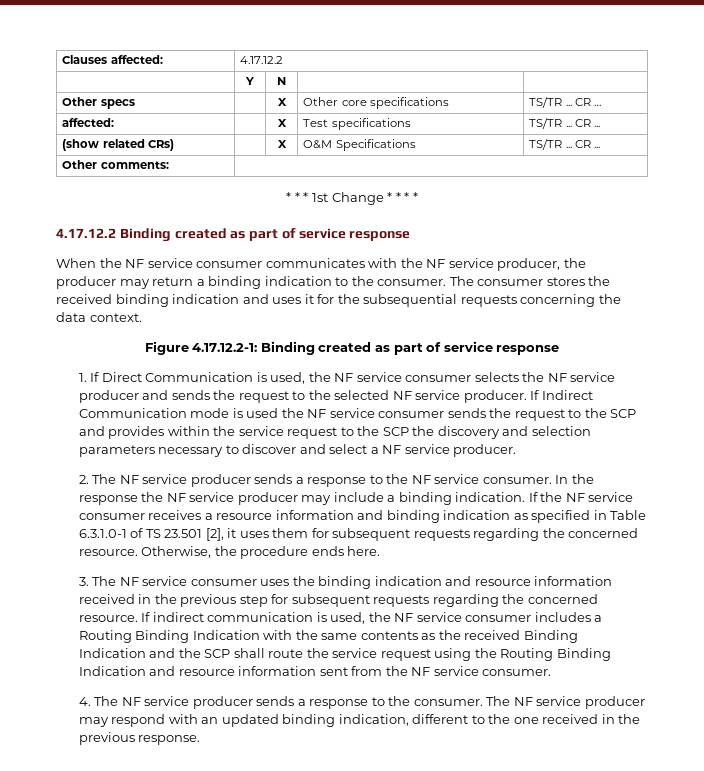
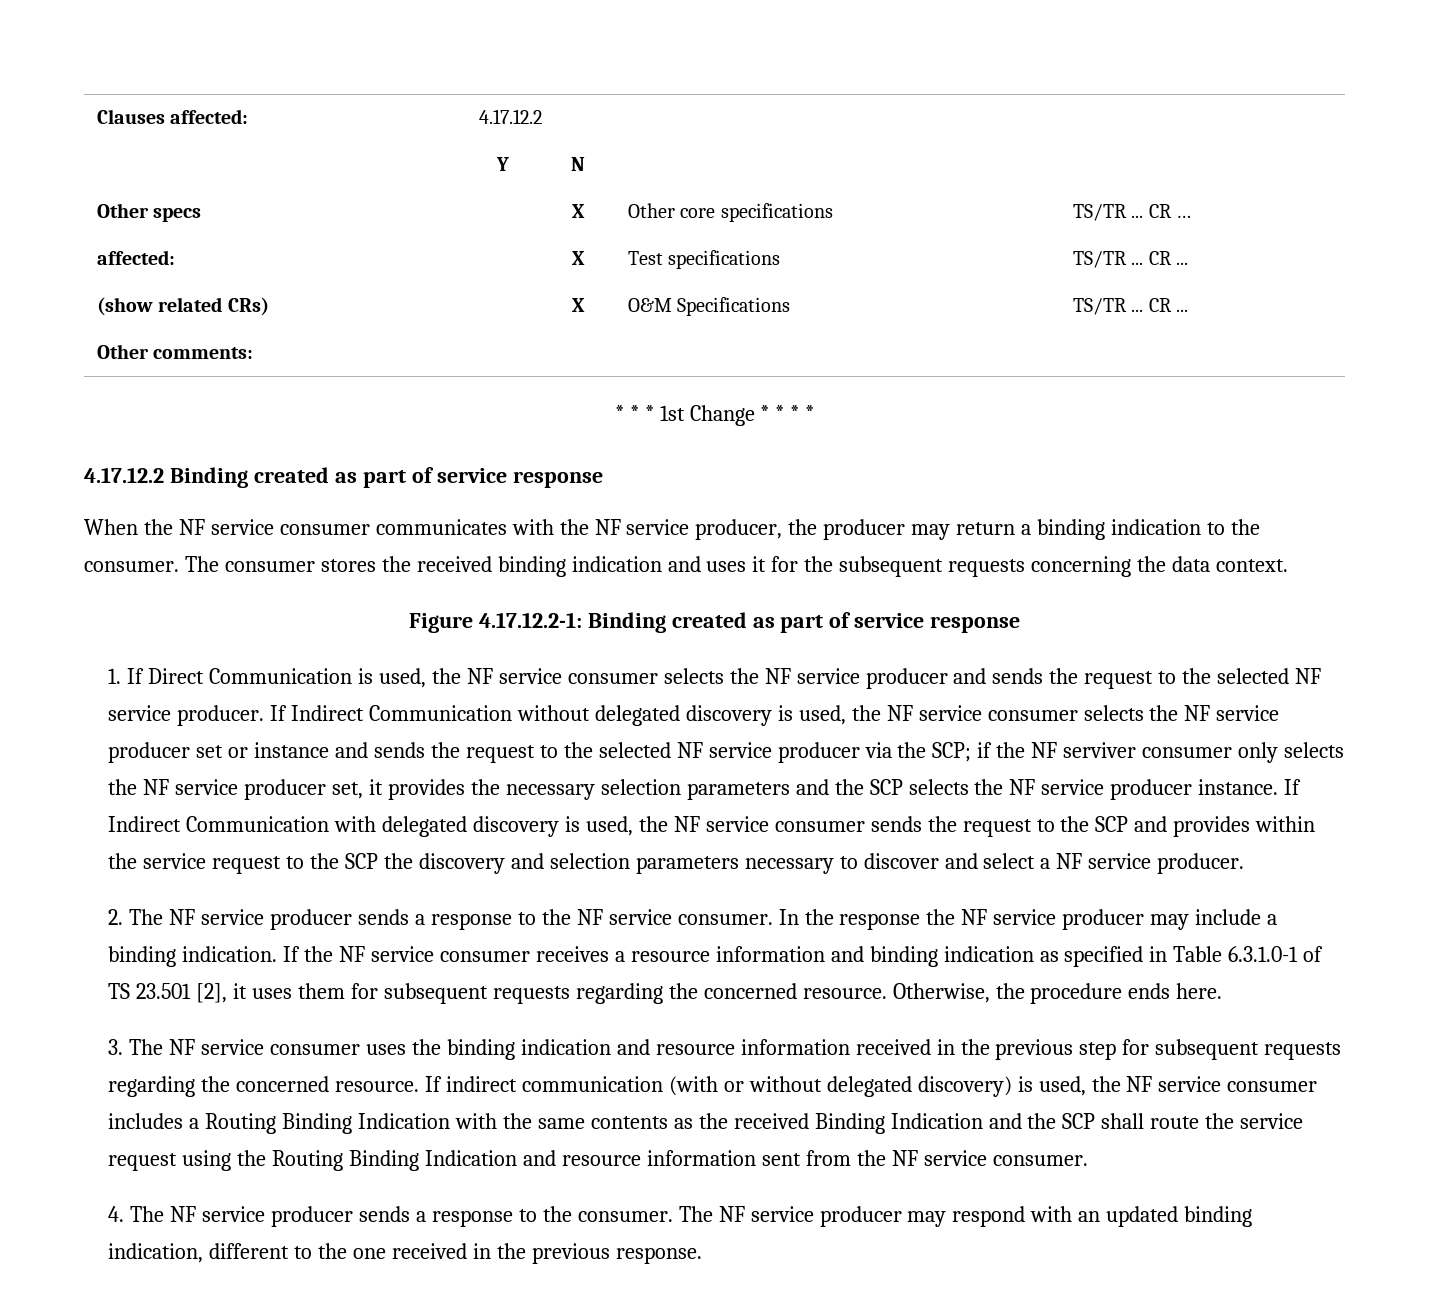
[363,294,458,307] subsequential -> [839,556,944,577] subsequent
[190,408,279,418] mode is used -> [517,705,1280,726] [108,742,1344,763] [108,779,1302,800] [108,816,634,837] without delegated discovery is used, the NF service consumer selects the NF service producer set or instance and sends the request to the selected NF service producer via the SCP; if the NF serviver consumer only selects the NF service producer set, it provides the necessary selection parameters and the SCP selects the NF service producer instance. If Indirect Communication with delegated discovery is used,
(314, 617) none -> [668,1076,1012,1097] (with or without delegated discovery)

